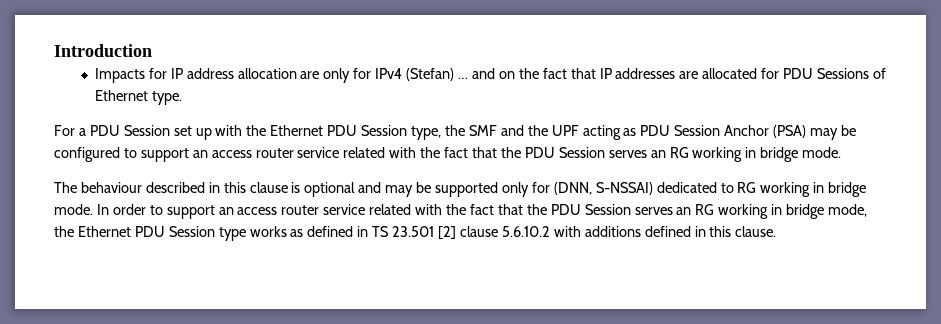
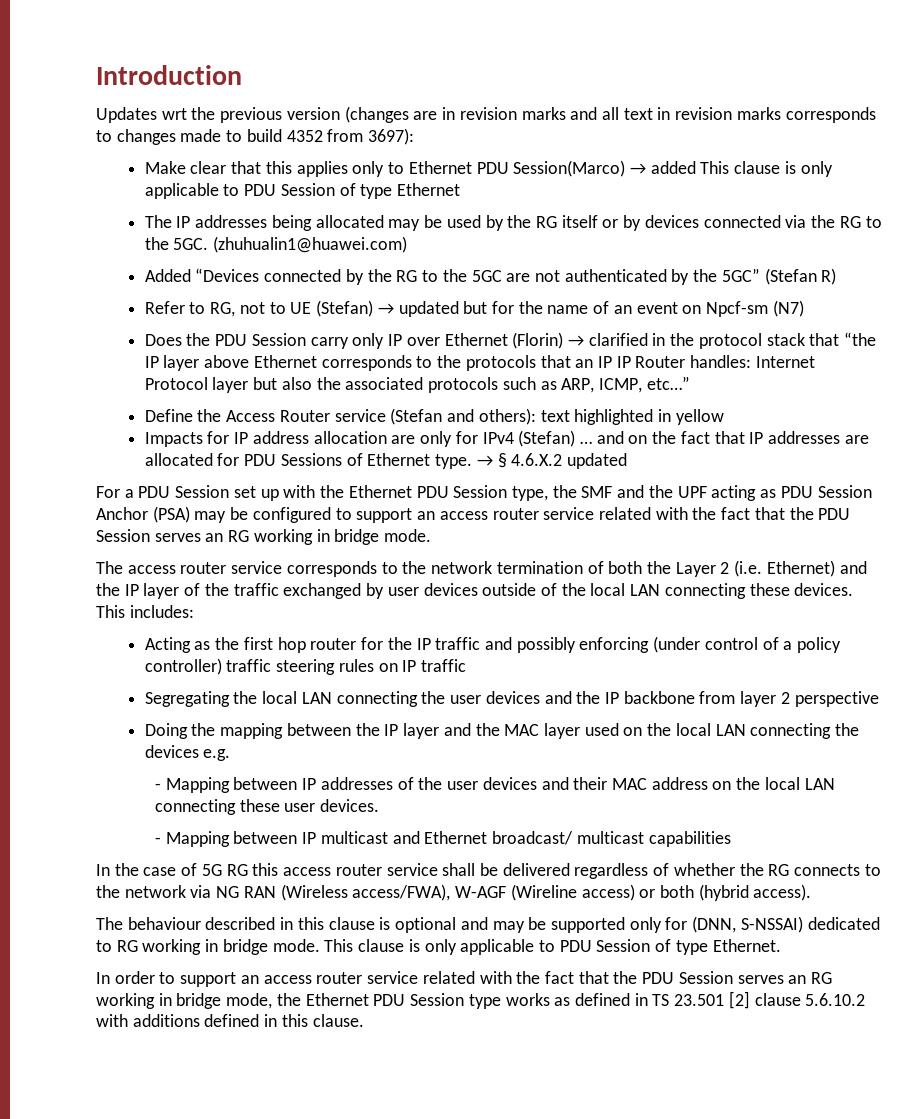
(152, 50) none -> [96,106,876,123] [96,128,415,145] [144,160,833,177] [144,183,461,199] [144,215,882,231] [144,236,408,253] [144,268,837,285] [144,300,804,317] [144,332,877,349] [144,355,815,371] [144,376,690,393] [144,408,724,425] // Updates wrt the previous version (changes are in revision marks and all text in revision marks corresponds to changes made to build 4352 from 3697): // Make clear that this applies only to Ethernet PDU Session(Marco) → added This clause is only applicable to PDU Session of type Ethernet // The IP addresses being allocated may be used by the RG itself or by devices connected via the RG to the 5GC. (zhuhualin1@huawei.com) // Added “Devices connected by the RG to the 5GC are not authenticated by the 5GC” (Stefan R) // Refer to RG, not to UE (Stefan) → updated but for the name of an event on Npcf-sm (N7) // Does the PDU Session carry only IP over Ethernet (Florin) → clarified in the protocol stack that “the IP layer above Ethernet corresponds to the protocols that an IP IP Router handles: Internet Protocol layer but also the associated protocols such as ARP, ICMP, etc…” // Define the Access Router service (Stefan and others): text highlighted in yellow
(182, 98) none -> [476,453,627,469] → § 4.6.X.2 updated
(842, 152) none -> [96,560,867,577] [96,583,854,599] [96,605,194,618] [144,636,842,653] [144,658,467,675] [144,691,879,707] [144,723,860,739] [144,745,231,761] [154,777,835,793] [154,799,380,815] [154,831,731,847] [96,863,881,879] [96,884,812,901] // The access router service corresponds to the network termination of both the Layer 2 (i.e. Ethernet) and the IP layer of the traffic exchanged by user devices outside of the local LAN connecting these devices. This includes: // Acting as the first hop router for the IP traffic and possibly enforcing (under control of a policy controller) traffic steering rules on IP traffic // Segregating the local LAN connecting the user devices and the IP backbone from layer 2 perspective // Doing the mapping between the IP layer and the MAC layer used on the local LAN connecting the devices e.g. // - Mapping between IP addresses of the user devices and their MAC address on the local LAN connecting these user devices. // - Mapping between IP multicast and Ethernet broadcast/ multicast capabilities // In the case of 5G RG this access router service shall be delivered regardless of whether the RG connects to the network via NG RAN (Wireless access/FWA), W-AGF (Wireline access) or both (hybrid access).
(93, 209) none -> [324,939,781,955] This clause is only applicable to PDU Session of type Ethernet. //

